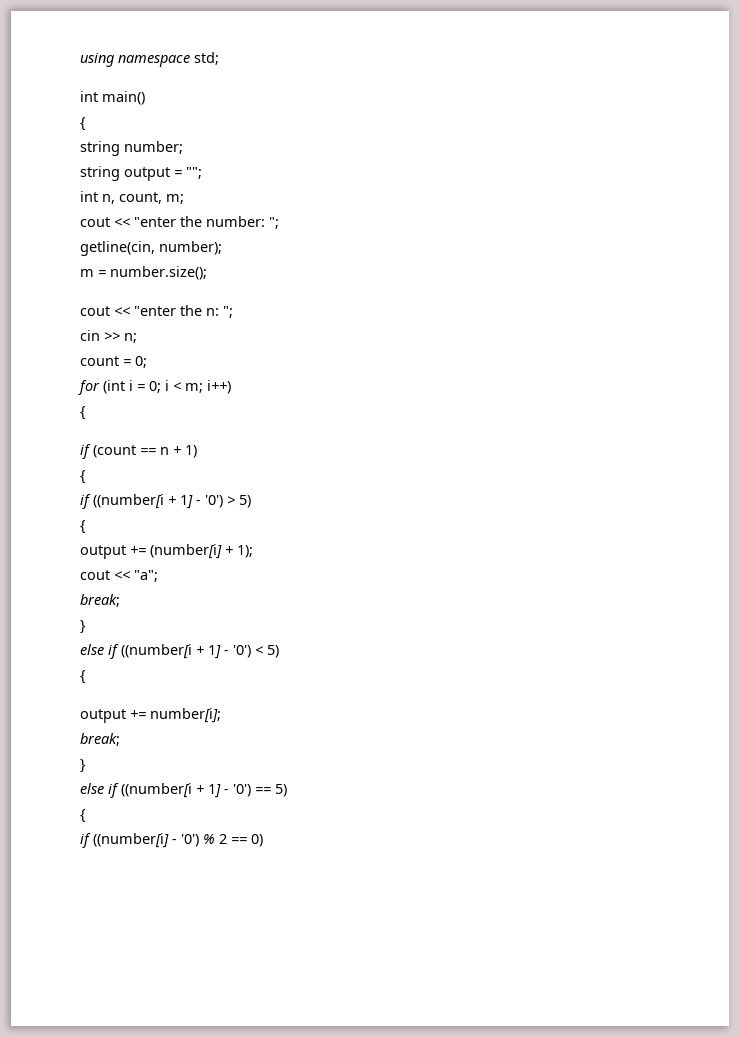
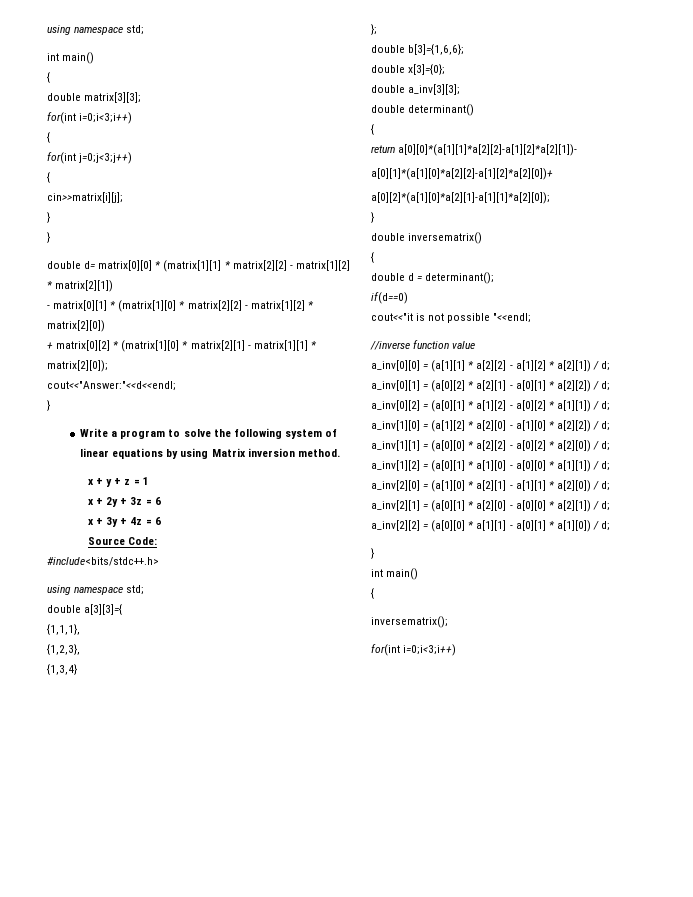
[80,141,183,156] [80,166,202,181] [80,191,184,204] [80,216,279,229] [80,241,222,256] [80,266,207,280] [80,305,233,318] [80,330,137,343] [80,356,147,368] [78,380,231,395] [80,406,86,420] [80,444,197,459] [80,470,86,484] [80,494,251,509] [80,520,86,534] [80,544,253,559] [80,570,158,582] [80,594,120,607] [80,620,86,634] [80,644,279,659] [80,670,86,684] [80,708,221,723] [80,733,120,746] [80,759,86,773] [80,783,287,798] [80,809,86,823] [80,833,263,848] string number; // string output = ""; // int n, count, m; // cout << "enter the number: "; // getline(cin, number); // m = number.size(); // cout << "enter the n: "; // cin >> n; // count = 0; // for (int i = 0; i < m; i++) // { // if (count == n + 1) // { // if ((number[i + 1] - '0') > 5) // { // output += (number[i] + 1); // cout << "a"; // break; // } // else if ((number[i + 1] - '0') < 5) // { // output += number[i]; // break; // } // else if ((number[i + 1] - '0') == 5) // { // if ((number[i] - '0') % 2 == 0) -> [47,92,142,103] [47,112,133,124] [47,132,50,143] [47,152,133,164] [47,172,50,183] [47,192,123,203] [47,212,50,223] [47,232,50,243] [47,260,350,272] [47,280,114,292] [47,300,314,312] [47,320,105,332] [47,340,317,352] [47,360,108,372] [47,381,176,391] [47,400,50,411] [80,428,337,439] [80,448,340,459] [88,477,149,487] [88,497,161,507] [88,517,161,527] [88,537,158,545] [47,557,159,566] [47,585,145,595] [47,604,123,615] [47,624,80,635] [47,644,80,655] [47,664,77,675] [371,24,377,35] [371,44,465,55] [371,64,446,75] [371,84,461,95] [371,104,475,116] [371,124,374,135] [371,144,578,156] [371,168,553,180] [371,192,550,204] [371,212,374,223] [371,232,483,244] [371,252,374,263] [371,272,495,284] [371,292,408,304] [371,313,532,323] [370,340,476,350] [371,360,611,372] [371,380,611,392] [371,400,611,412] [371,420,611,432] [371,440,611,452] [371,460,611,472] [371,480,611,492] [371,500,611,512] [371,520,611,532] [371,548,374,559] [371,568,419,580] [371,588,374,599] [371,616,448,628] [371,644,457,656] double matrix[3][3]; // for(int i=0;i<3;i++) // { // for(int j=0;j<3;j++) // { // cin>>matrix[i][j]; // } // } // double d= matrix[0][0] * (matrix[1][1] * matrix[2][2] - matrix[1][2] * matrix[2][1]) // - matrix[0][1] * (matrix[1][0] * matrix[2][2] - matrix[1][2] * matrix[2][0]) // + matrix[0][2] * (matrix[1][0] * matrix[2][1] - matrix[1][1] * matrix[2][0]); // cout<<"Answer:"<<d<<endl; // } // Write a program to solve the following system of linear equations by using Matrix inversion method. // x + y + z = 1 // x + 2y + 3z = 6 // x + 3y + 4z = 6 // Source Code: // #include<bits/stdc++.h> // using namespace std; // double a[3][3]={ // {1,1,1}, // {1,2,3}, // {1,3,4} // }; // double b[3]={1,6,6}; // double x[3]={0}; // double a_inv[3][3]; // double determinant() // { // return a[0][0]*(a[1][1]*a[2][2]-a[1][2]*a[2][1])- // a[0][1]*(a[1][0]*a[2][2]-a[1][2]*a[2][0])+ // a[0][2]*(a[1][0]*a[2][1]-a[1][1]*a[2][0]); // } // double inversematrix() // { // double d = determinant(); // if(d==0) // cout<<"it is not possible "<<endl; // //inverse function value // a_inv[0][0] = (a[1][1] * a[2][2] - a[1][2] * a[2][1]) / d; // a_inv[0][1] = (a[0][2] * a[2][1] - a[0][1] * a[2][2]) / d; // a_inv[0][2] = (a[0][1] * a[1][2] - a[0][2] * a[1][1]) / d; // a_inv[1][0] = (a[1][2] * a[2][0] - a[1][0] * a[2][2]) / d; // a_inv[1][1] = (a[0][0] * a[2][2] - a[0][2] * a[2][0]) / d; // a_inv[1][2] = (a[0][1] * a[1][0] - a[0][0] * a[1][1]) / d; // a_inv[2][0] = (a[1][0] * a[2][1] - a[1][1] * a[2][0]) / d; // a_inv[2][1] = (a[0][1] * a[2][0] - a[0][0] * a[2][1]) / d; // a_inv[2][2] = (a[0][0] * a[1][1] - a[0][1] * a[1][0]) / d; // } // int main() // { // inversematrix(); // for(int i=0;i<3;i++)

